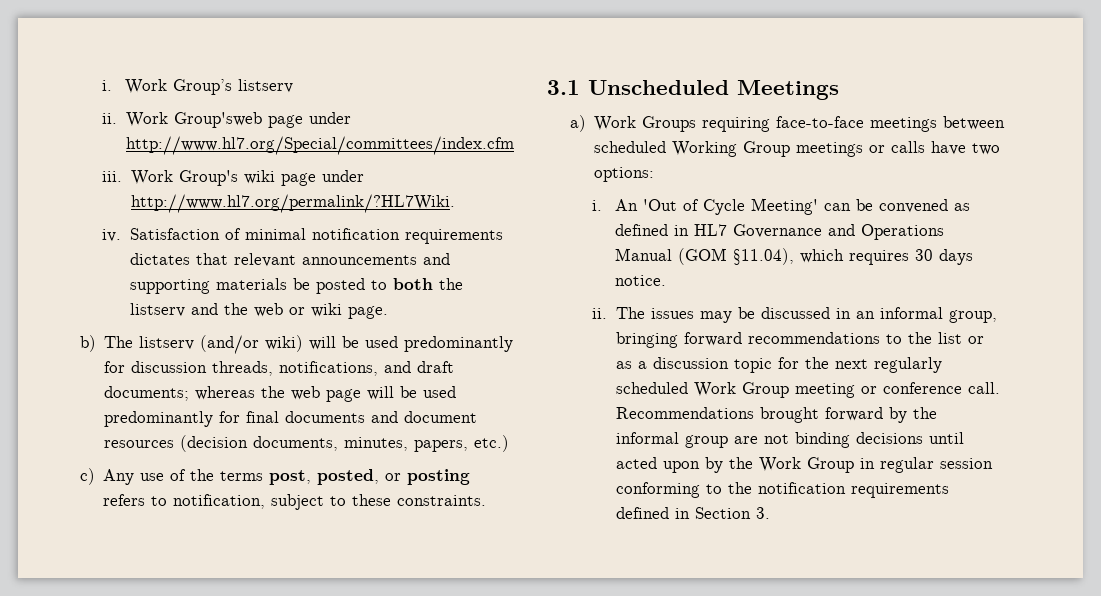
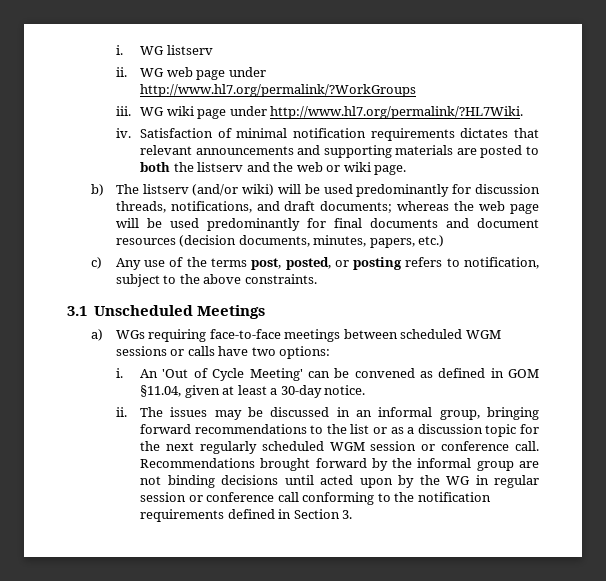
[102,79,232,95] i. Work Group’s -> [115,45,165,55] i. WG
[125,112,351,128] [125,136,514,155] Work Group'sweb page under http://www.hl7.org/Special/committees/index.cfm -> [140,67,266,80] [140,84,417,97] WG web page under http://www.hl7.org/permalink/?WorkGroups
[130,170,238,186] Work Group's -> [140,107,165,116] WG
[292,278,310,290] be -> [456,148,477,155] are
[351,494,391,506] these -> [179,274,242,284] the above
[593,116,696,132] Work Groups -> [115,330,145,339] WGs
[671,141,863,157] Working Group meetings -> [465,330,501,339] [115,346,167,356] WGM sessions
[693,224,944,240] [614,248,973,265] HL7 Governance and Operations Manual (GOM §11.04), which requires 30 days -> [508,369,539,378] [140,385,322,398] GOM §11.04, given at least a 30-day
[693,382,855,398] Work Group meeting -> [329,441,417,451] WGM session
[758,457,854,473] Work Group -> [446,476,471,485] WG
(993, 463) none -> [188,492,299,502] or conference call

